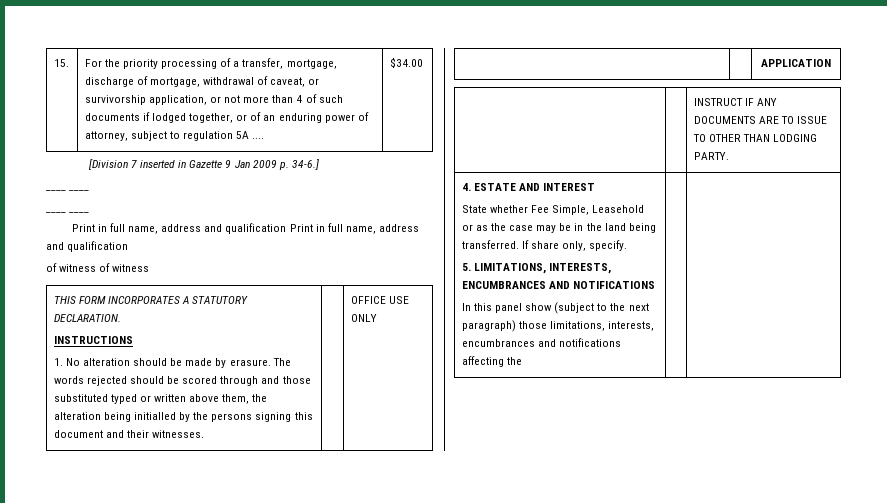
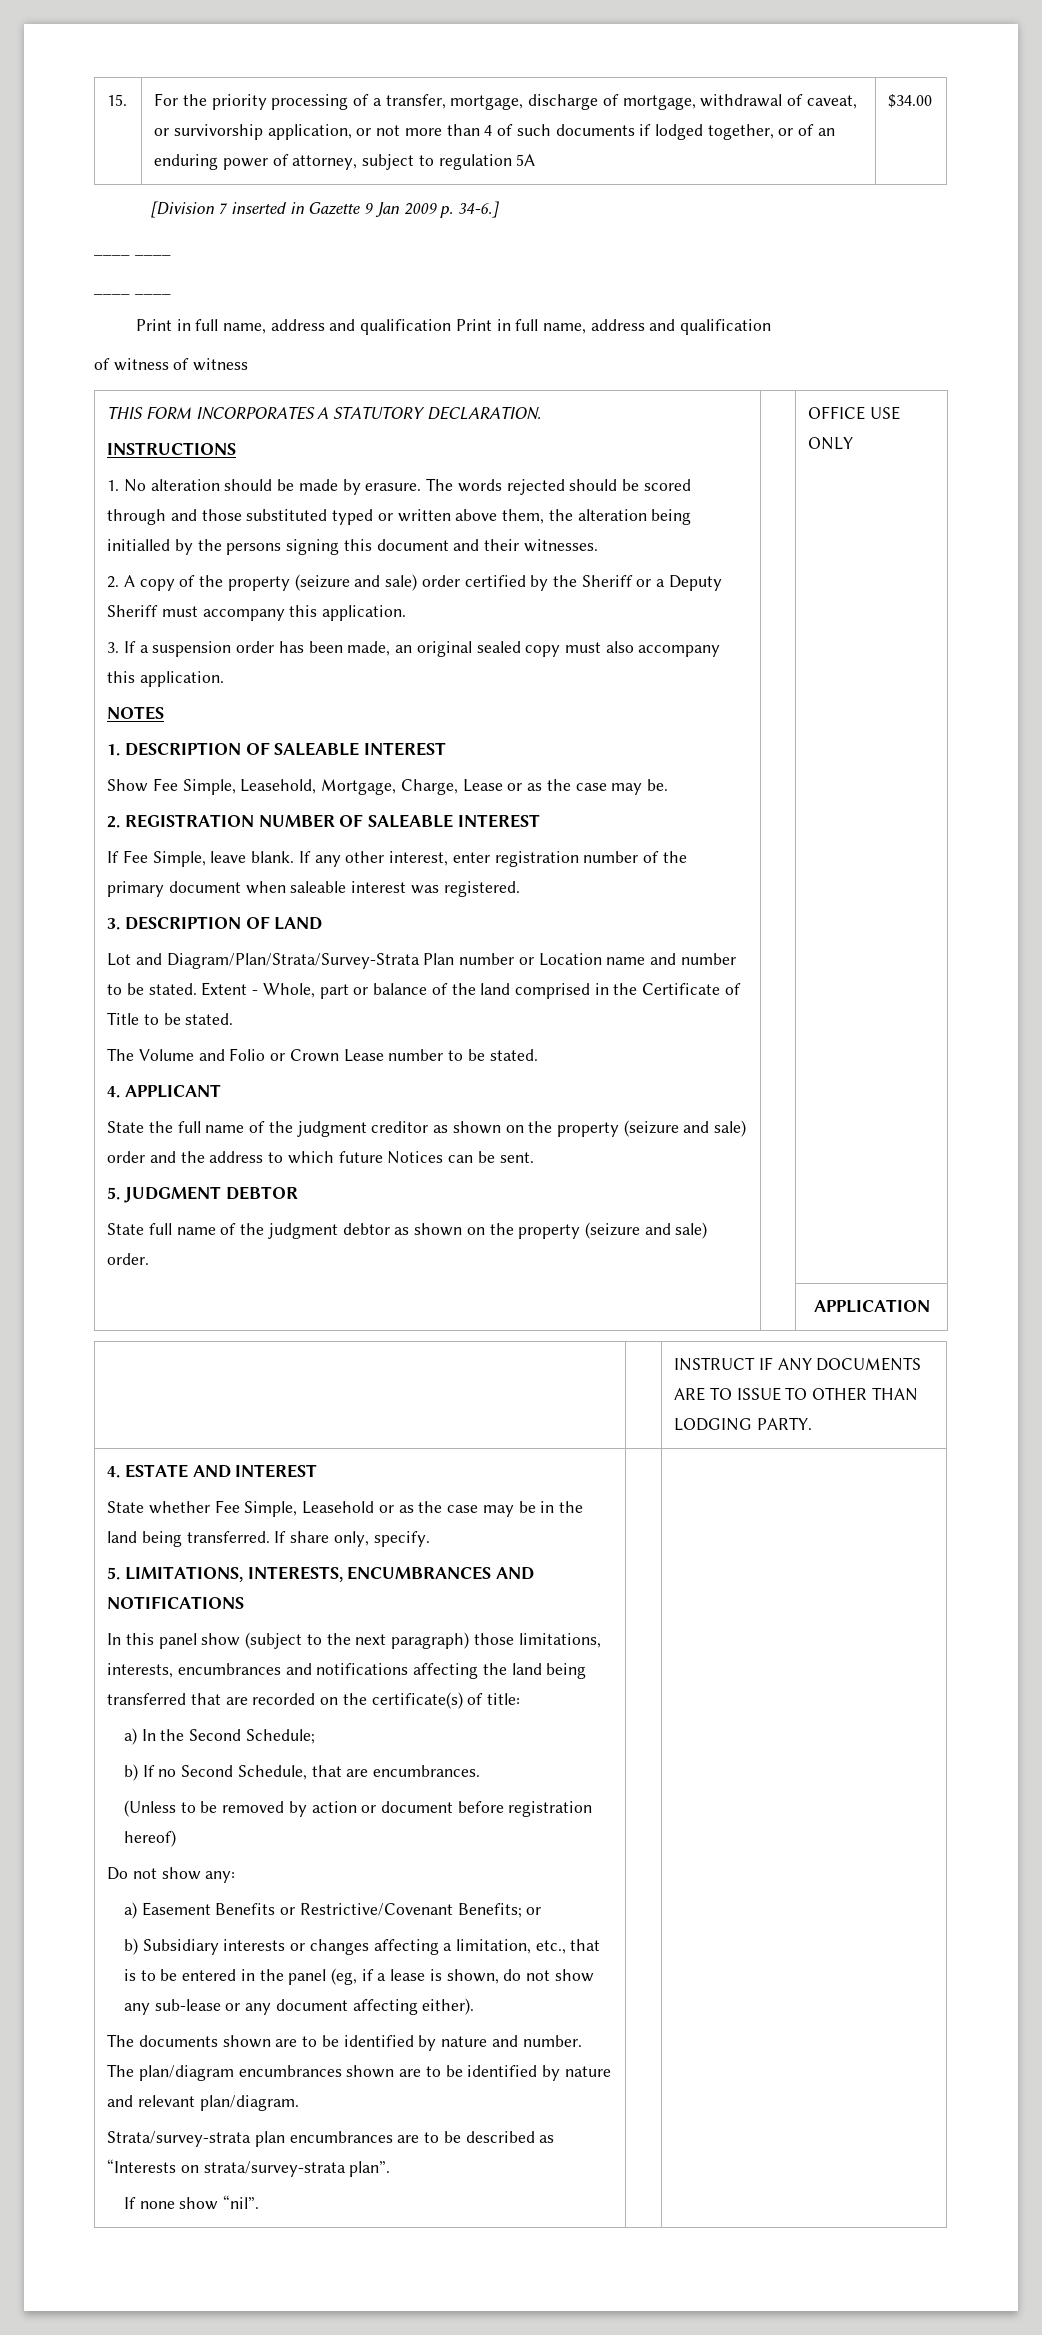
[252,138,265,139] .... -> (536, 160) none
(205, 434) none -> [107,574,722,591] [107,605,407,621] [107,641,721,657] [107,671,225,687] [107,706,165,720] [107,742,447,756] [107,778,668,795] [107,814,540,828] [107,850,687,867] [107,881,520,897] [107,916,323,930] [107,953,736,969] [107,982,741,999] [107,1012,234,1025] [107,1048,538,1062] [107,1084,222,1098] [107,1120,747,1137] [107,1151,534,1164] [107,1186,298,1203] [107,1222,708,1239] [107,1253,150,1265] // 2. A copy of the property (seizure and sale) order certified by the Sheriff or a Deputy Sheriff must accompany this application. // 3. If a suspension order has been made, an original sealed copy must also accompany this application. // NOTES // 1. DESCRIPTION OF SALEABLE INTEREST // Show Fee Simple, Leasehold, Mortgage, Charge, Lease or as the case may be. // 2. REGISTRATION NUMBER OF SALEABLE INTEREST // If Fee Simple, leave blank. If any other interest, enter registration number of the primary document when saleable interest was registered. // 3. DESCRIPTION OF LAND // Lot and Diagram/Plan/Strata/Survey-Strata Plan number or Location name and number to be stated. Extent - Whole, part or balance of the land comprised in the Certificate of Title to be stated. // The Volume and Folio or Crown Lease number to be stated. // 4. APPLICANT // State the full name of the judgment creditor as shown on the property (seizure and sale) order and the address to which future Notices can be sent. // 5. JUDGMENT DEBTOR // State full name of the judgment debtor as shown on the property (seizure and sale) order.
(522, 361) none -> [511,1663,587,1679] [107,1692,521,1709] [123,1728,315,1745] [123,1764,481,1781] [123,1800,593,1817] [123,1830,176,1847] [107,1867,236,1883] [123,1902,542,1919] [123,1938,601,1955] [123,1968,594,1985] [123,1998,475,2015] [107,2034,582,2051] [107,2064,611,2081] [107,2095,299,2111] [107,2131,555,2147] [107,2159,391,2177] [123,2195,260,2210] land being transferred that are recorded on the certificate(s) of title: // a) In the Second Schedule; // b) If no Second Schedule, that are encumbrances. // (Unless to be removed by action or document before registration hereof) // Do not show any: // a) Easement Benefits or Restrictive/Covenant Benefits; or // b) Subsidiary interests or changes affecting a limitation, etc., that is to be entered in the panel (eg, if a lease is shown, do not show any sub-lease or any document affecting either). // The documents shown are to be identified by nature and number. The plan/diagram encumbrances shown are to be identified by nature and relevant plan/diagram. // Strata/survey-strata plan encumbrances are to be described as “Interests on strata/survey-strata plan”. // If none show “nil”.

